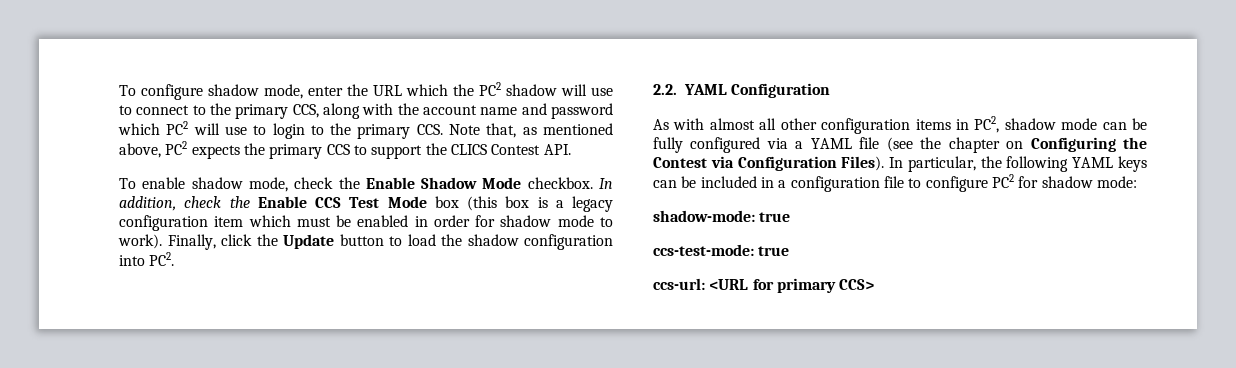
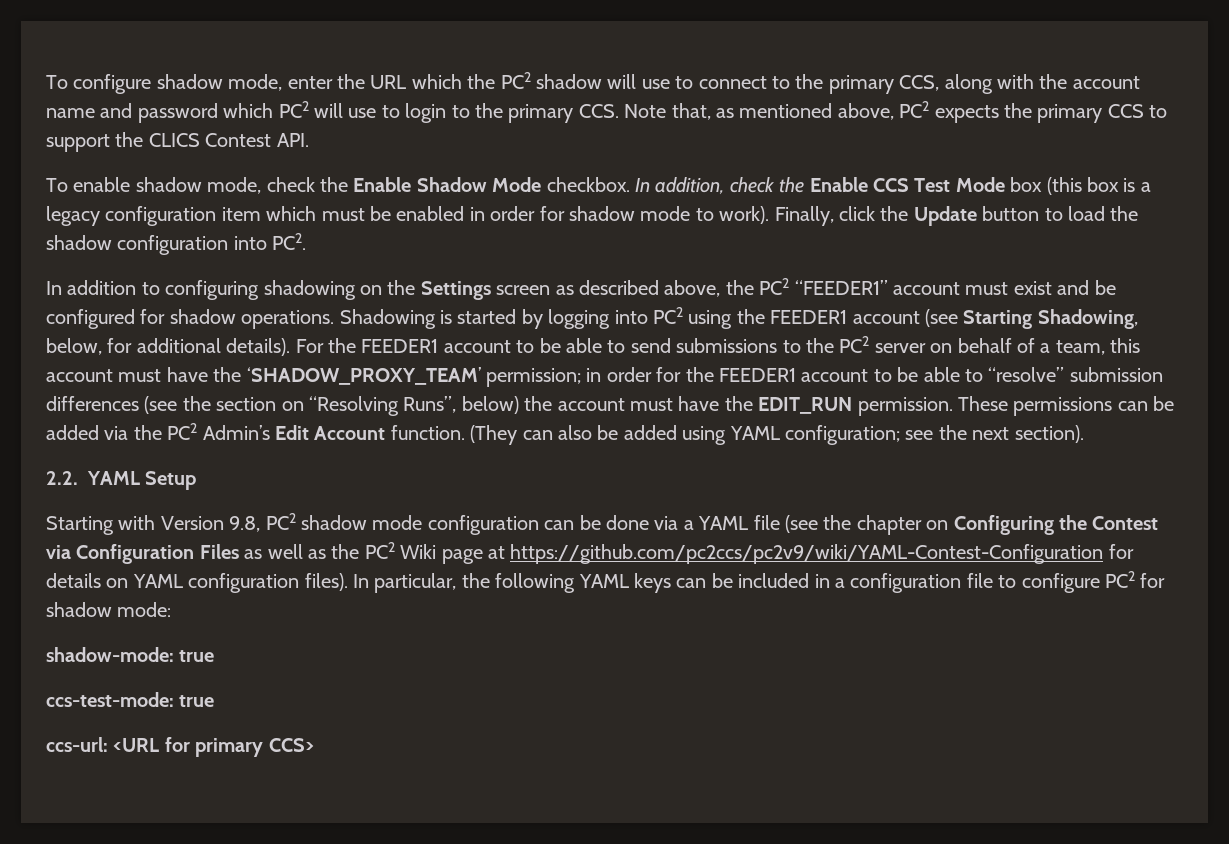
[653,83,831,98] [653,116,1148,134] [653,137,761,153] 2.2. YAML Configuration // As with almost all other configuration items in PC2, shadow mode can be fully configured -> [46,278,1116,300] [46,307,1138,329] [46,336,1141,356] [46,367,1163,387] [46,396,1175,416] [46,423,1084,445] [46,471,197,490] [46,513,649,535] In addition to configuring shadowing on the Settings screen as described above, the PC2 “FEEDER1” account must exist and be configured for shadow operations. Shadowing is started by logging into PC2 using the FEEDER1 account (see Starting Shadowing, below, for additional details). For the FEEDER1 account to be able to send submissions to the PC2 server on behalf of a team, this account must have the ‘SHADOW_PROXY_TEAM’ permission; in order for the FEEDER1 account to be able to “resolve” submission differences (see the section on “Resolving Runs”, below) the account must have the EDIT_RUN permission. These permissions can be added via the PC2 Admin’s Edit Account function. (They can also be added using YAML configuration; see the next section). // 2.2. YAML Setup // Starting with Version 9.8, PC2 shadow mode configuration can be done
[841,156,885,171] Files). -> [199,542,1134,564] [46,573,348,593] Files as well as the PC2 Wiki page at https://github.com/pc2ccs/pc2v9/wiki/YAML-Contest-Configuration for details on YAML configuration files).

